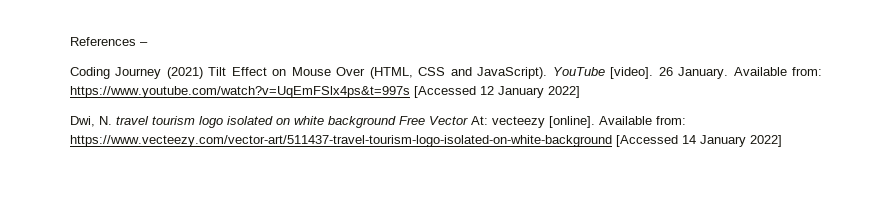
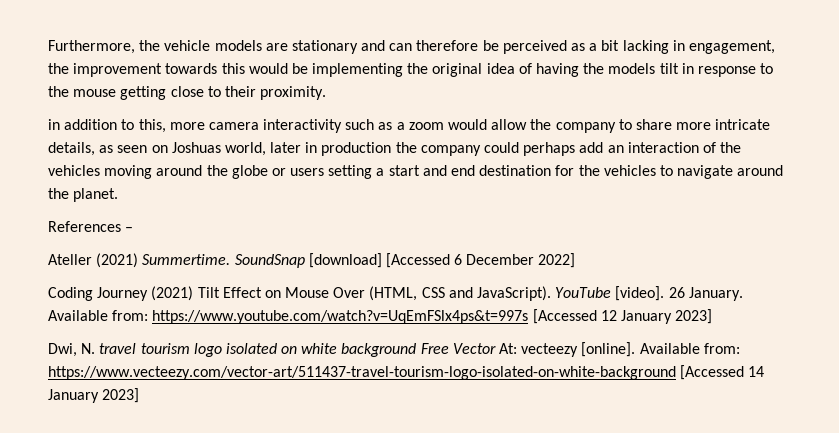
[70,37,148,46] References – -> [48,40,775,54] [48,63,774,77] [48,86,327,100] [48,119,771,133] [48,142,742,156] [48,165,784,179] [48,188,119,202] [48,221,134,232] [48,253,576,268] Furthermore, the vehicle models are stationary and can therefore be perceived as a bit lacking in engagement, the improvement towards this would be implementing the original idea of having the models tilt in response to the mouse getting close to their proximity. // in addition to this, more camera interactivity such as a zoom would allow the company to share more intricate details, as seen on Joshuas world, later in production the company could perhaps add an interaction of the vehicles moving around the globe or users setting a start and end destination for the vehicles to navigate around the planet. // References – // Ateller (2021) Summertime. SoundSnap [download] [Accessed 6 December 2022]
[548,86,580,98] 2022] -> [675,309,713,324] 2023]
[750,135,782,147] 2022] -> [102,388,140,403] 2023]

